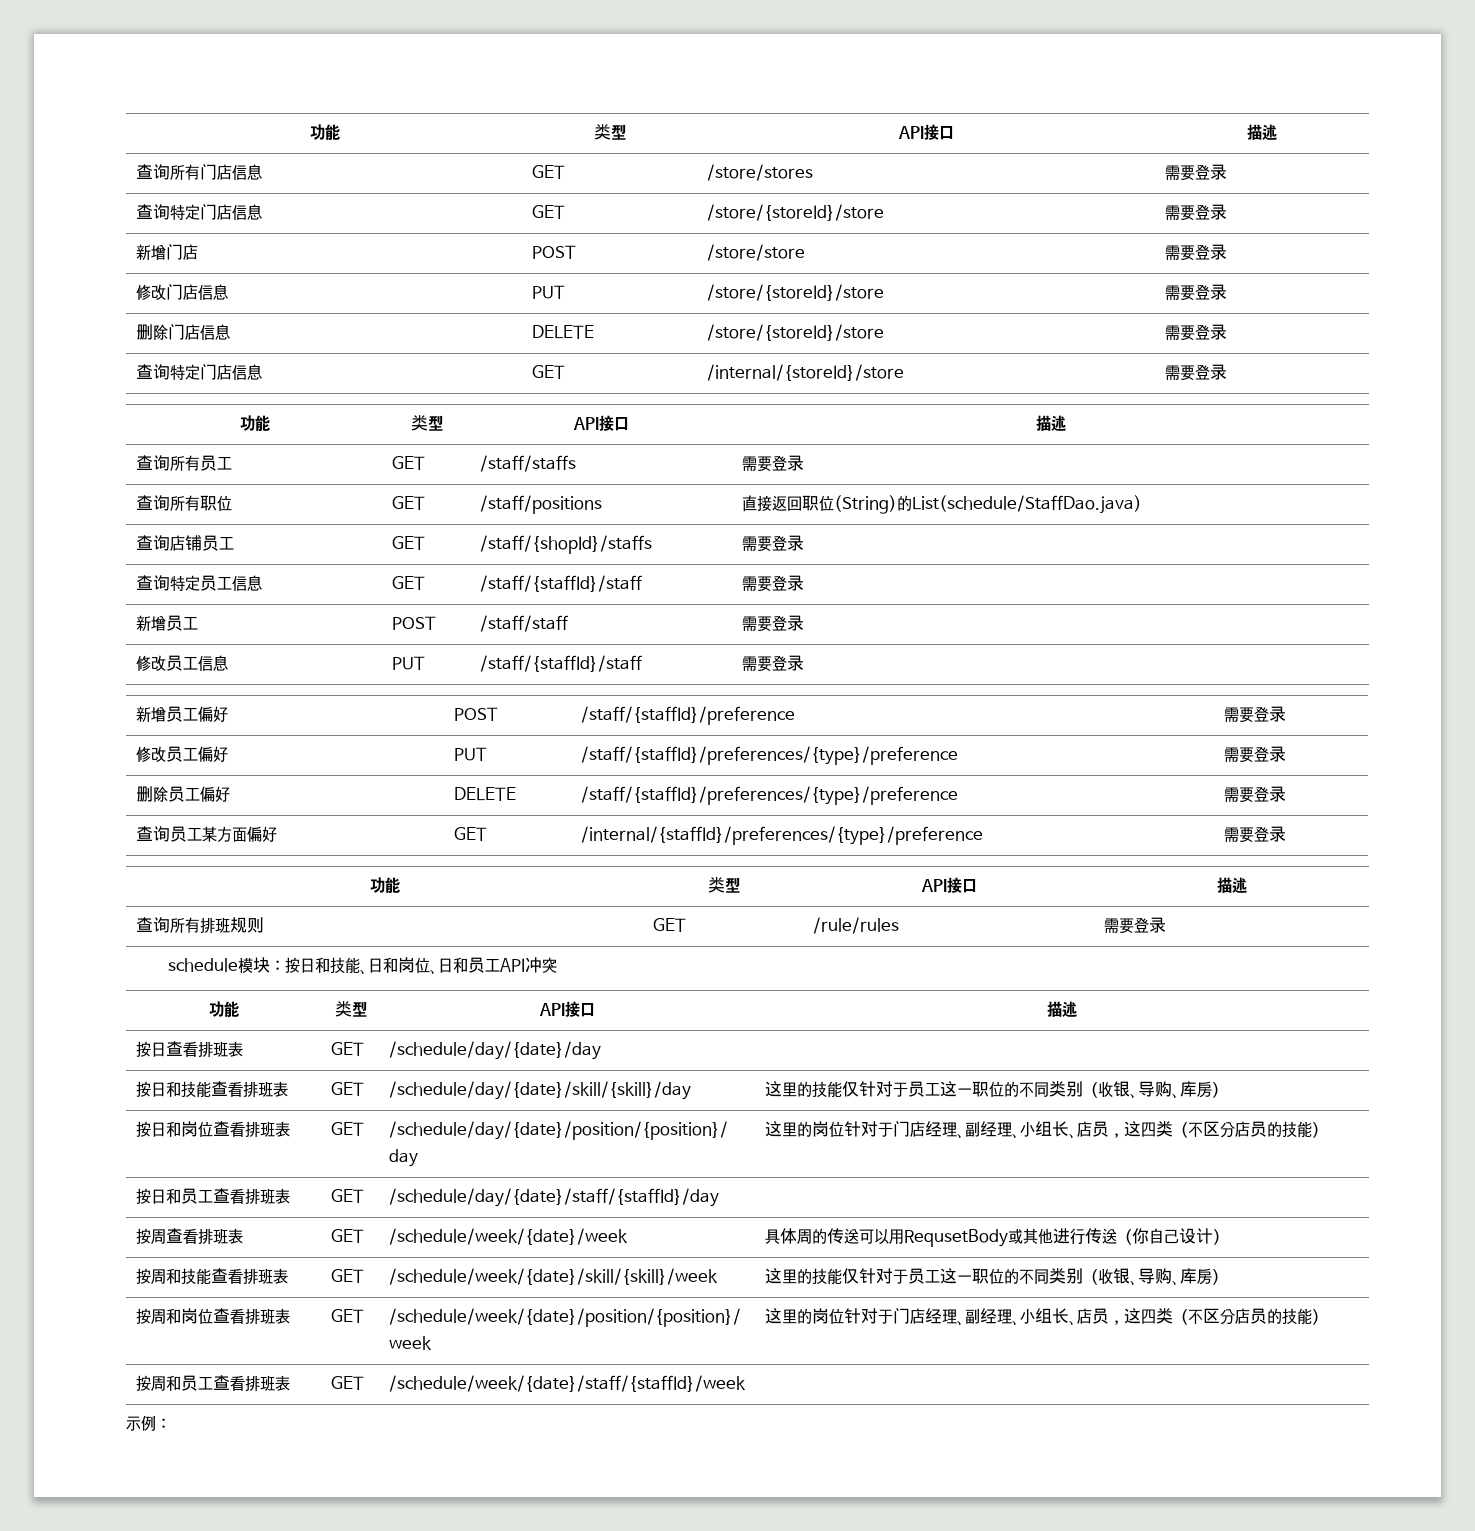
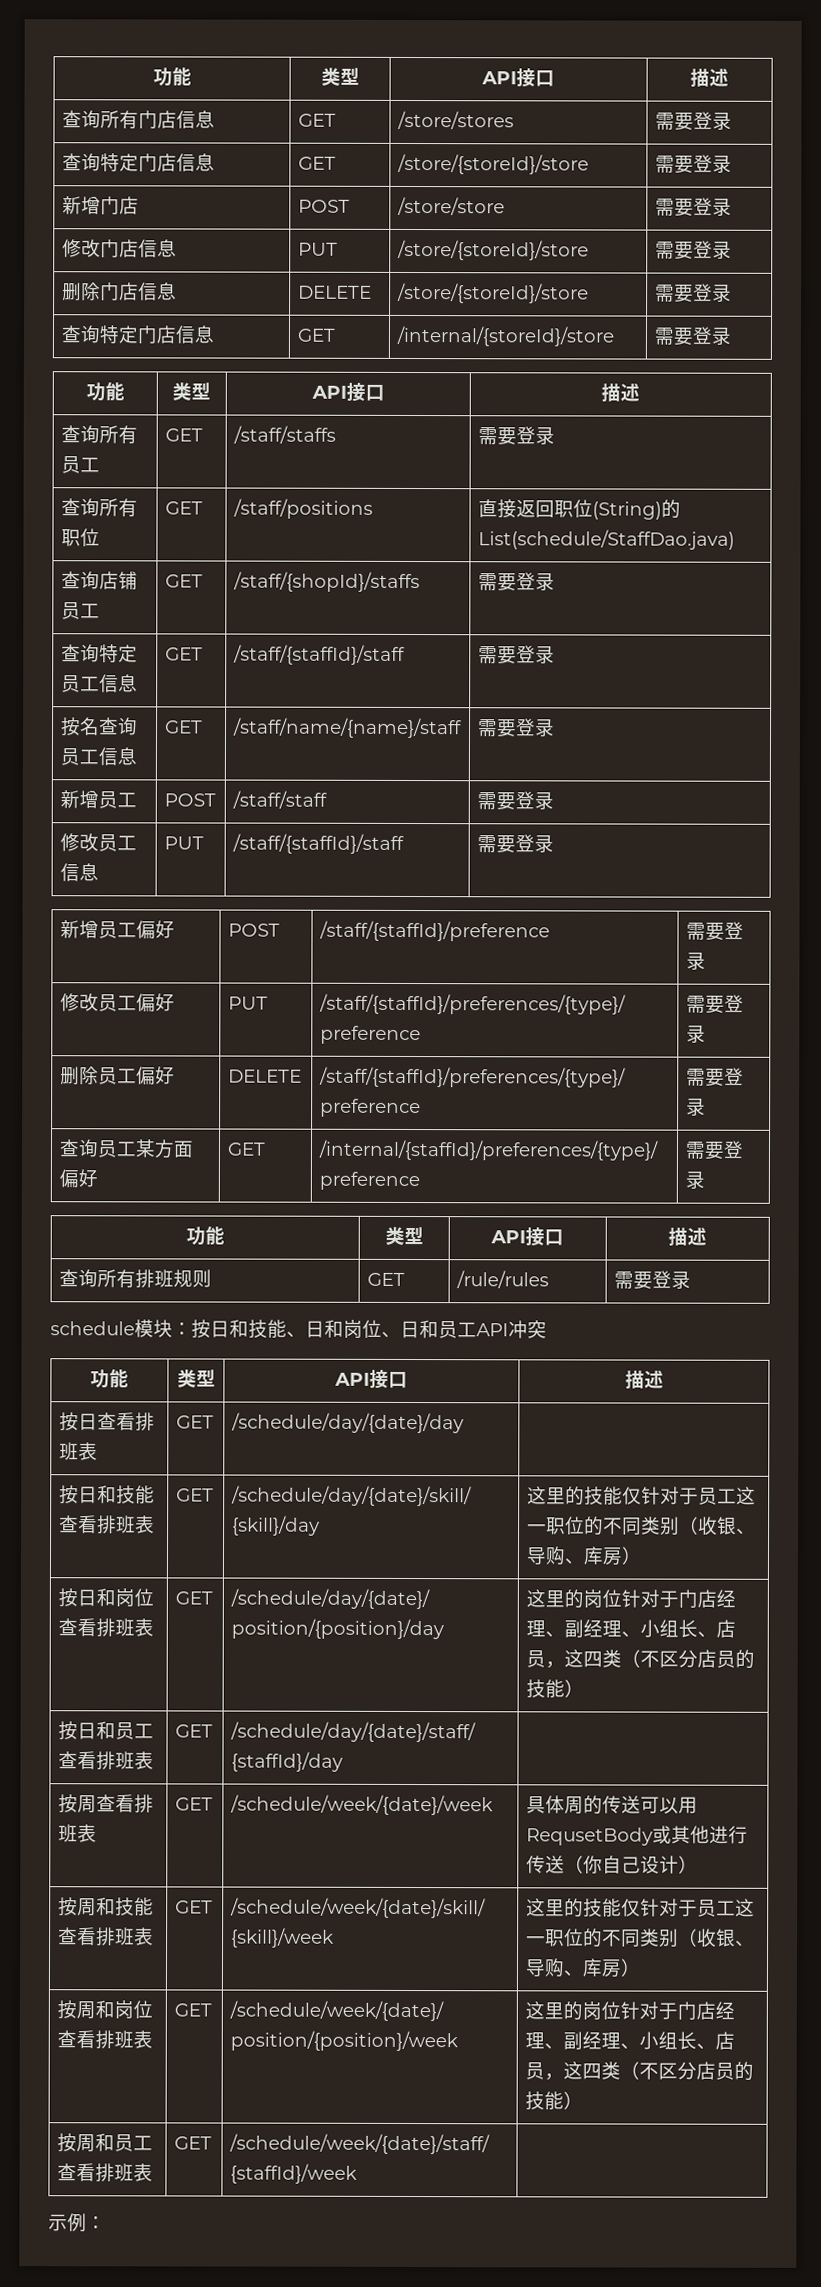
(805, 583) none -> [59,717,138,737] [59,747,137,766] [164,720,203,734] [231,717,462,739] [476,718,555,738] // 按名查询员工信息 | GET | /staff/name/{name}/staff | 需要登录

